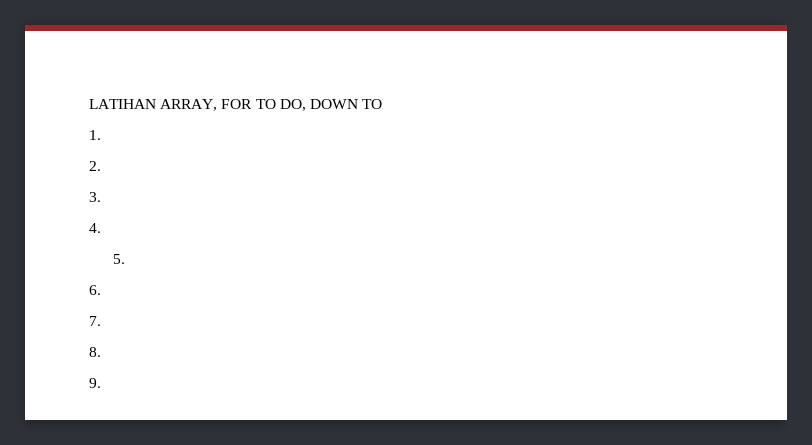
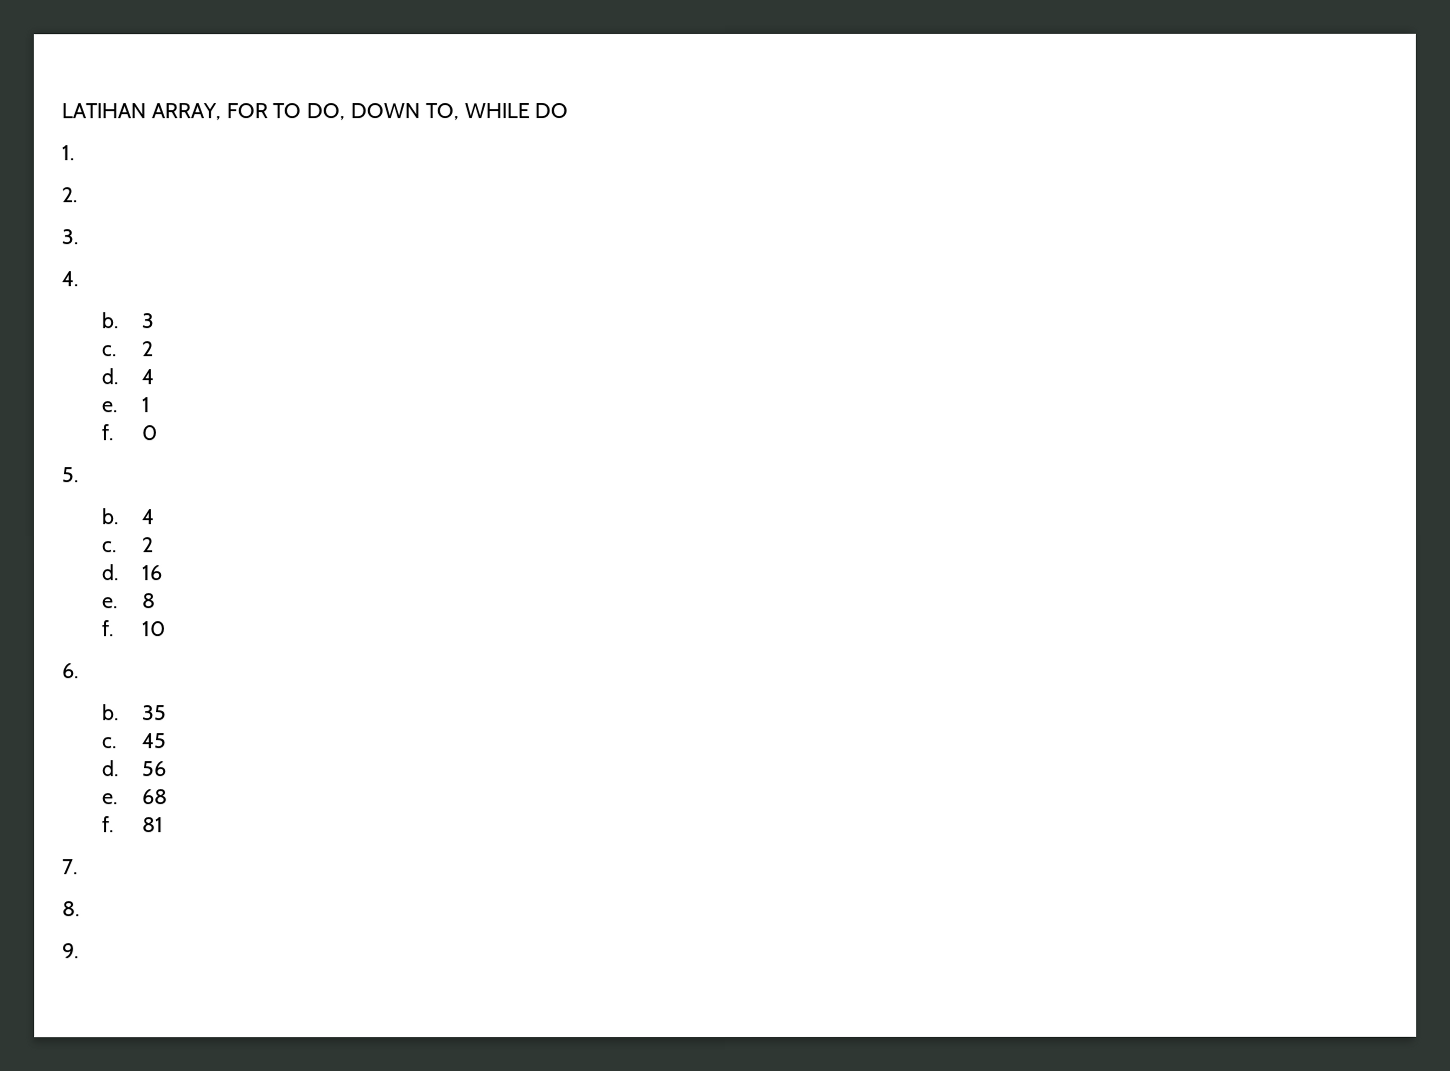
[362,99,383,109] TO -> [424,103,569,121] TO, WHILE DO
[113,254,126,264] [89,285,101,295] 5. // 6. -> [100,312,154,329] [100,341,153,357] [100,368,154,385] [100,397,150,413] [100,424,157,441] [61,467,78,483] [100,508,154,525] [101,537,154,553] [101,564,163,581] [101,593,156,609] [101,620,166,637] [62,663,79,679] [101,704,167,721] [101,733,167,749] [101,760,167,777] [101,789,168,805] [101,816,164,833] b. 3 // c. 2 // d. 4 // e. 1 // f. 0 // 5. // b. 4 // c. 2 // d. 16 // e. 8 // f. 10 // 6. // b. 35 // c. 45 // d. 56 // e. 68 // f. 81

